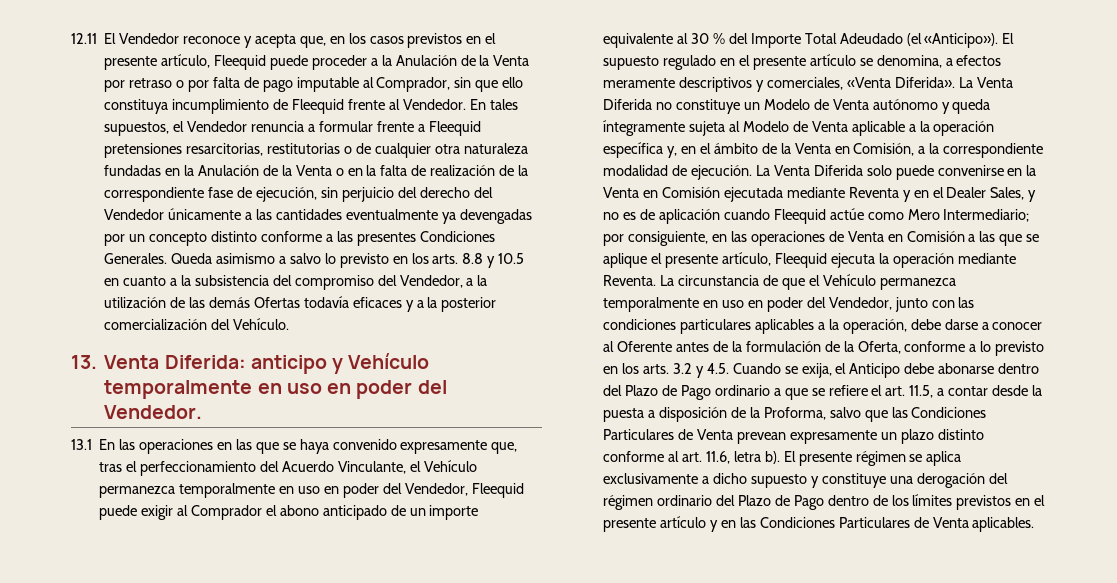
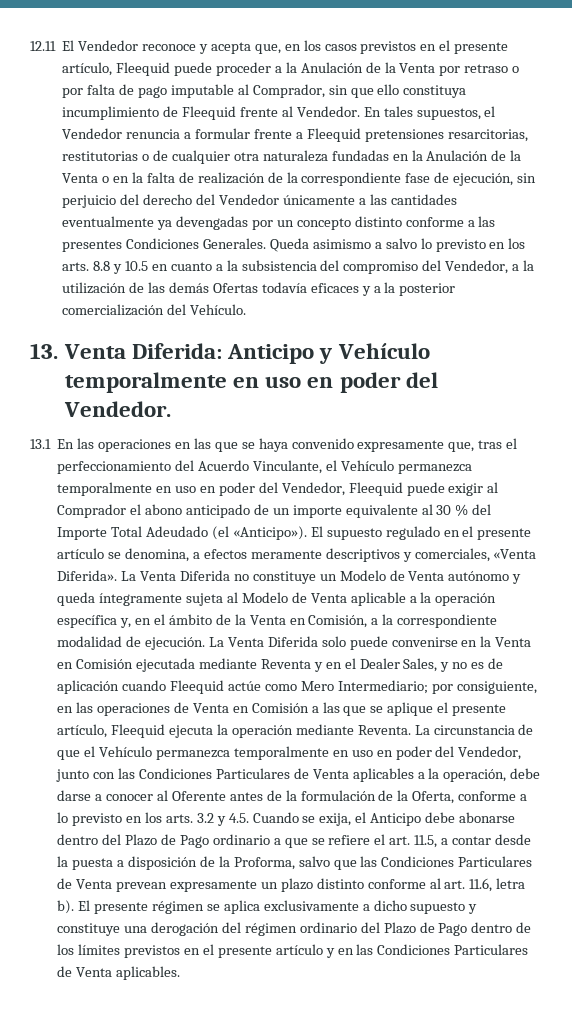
[250,355,327,374] anticipo -> [227,344,315,364] Anticipo
[603,319,752,334] condiciones particulares -> [138,768,349,779] Condiciones Particulares de Venta

